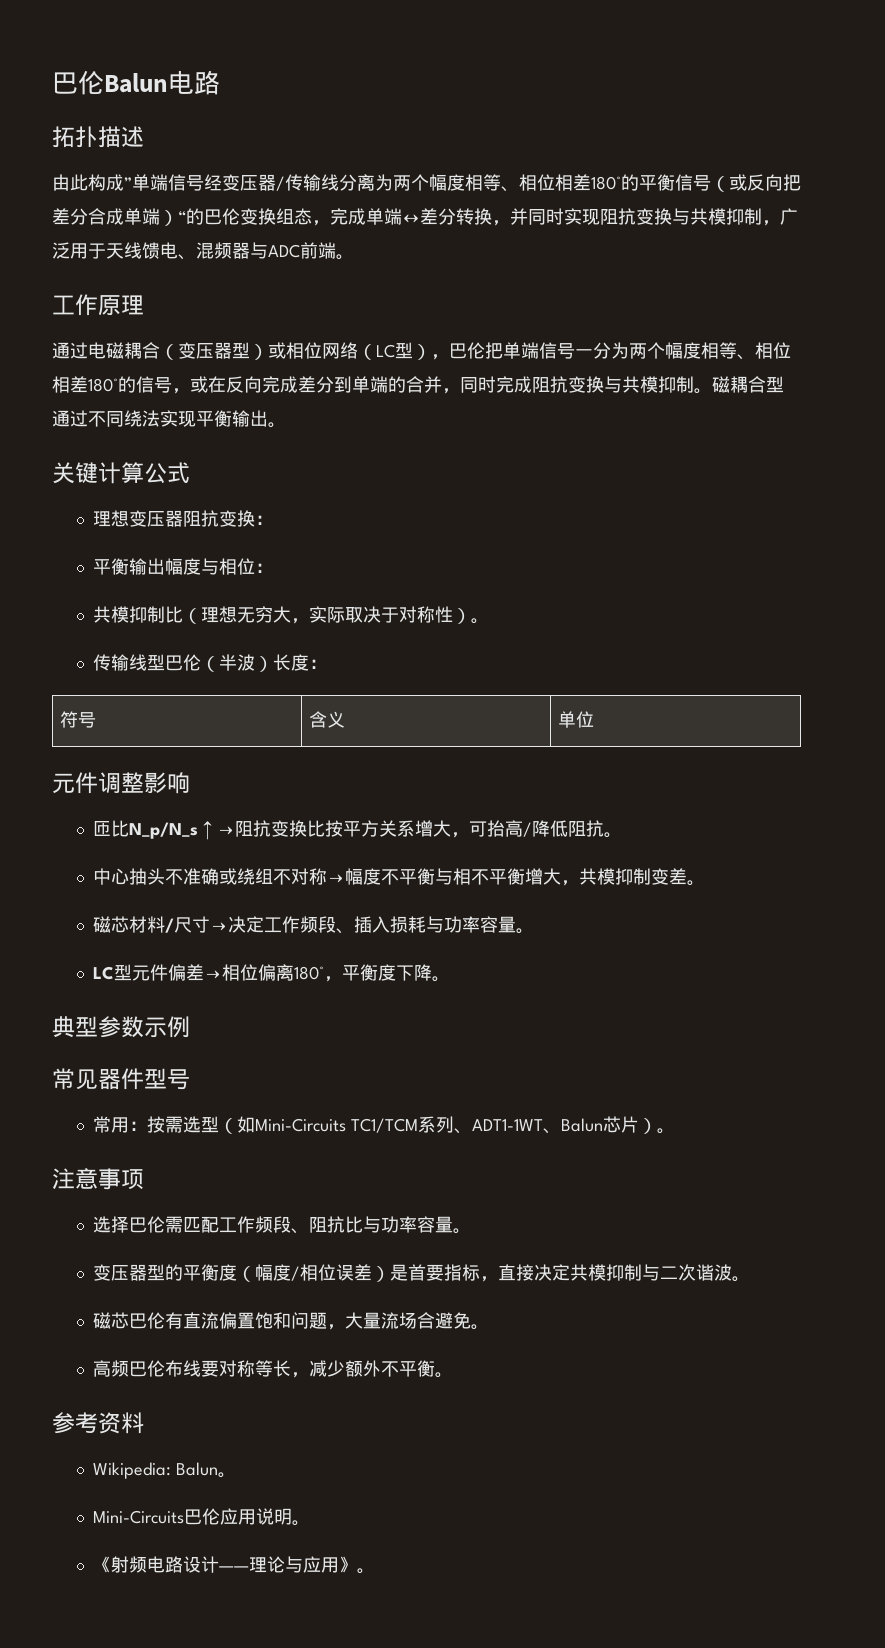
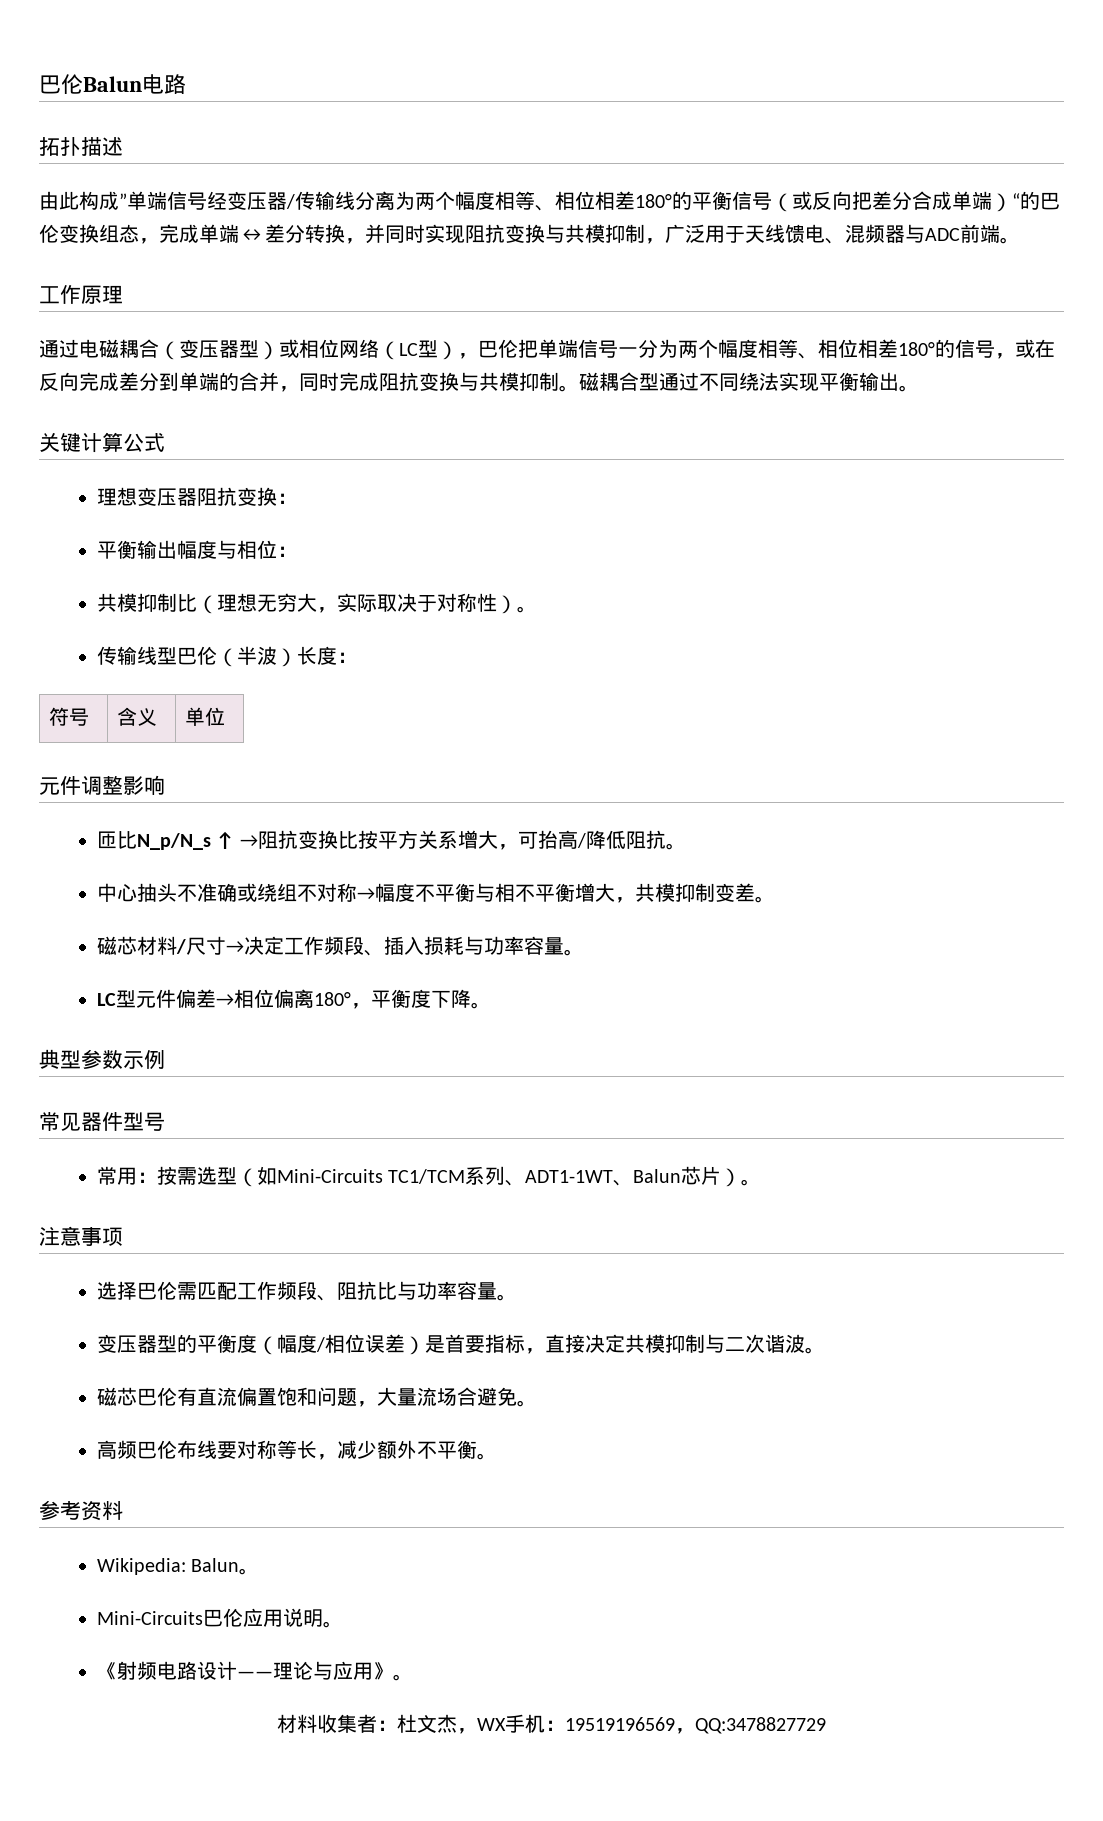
(376, 1571) none -> [277,1714,826,1734] // 材料收集者：杜文杰，WX手机：19519196569，QQ:3478827729

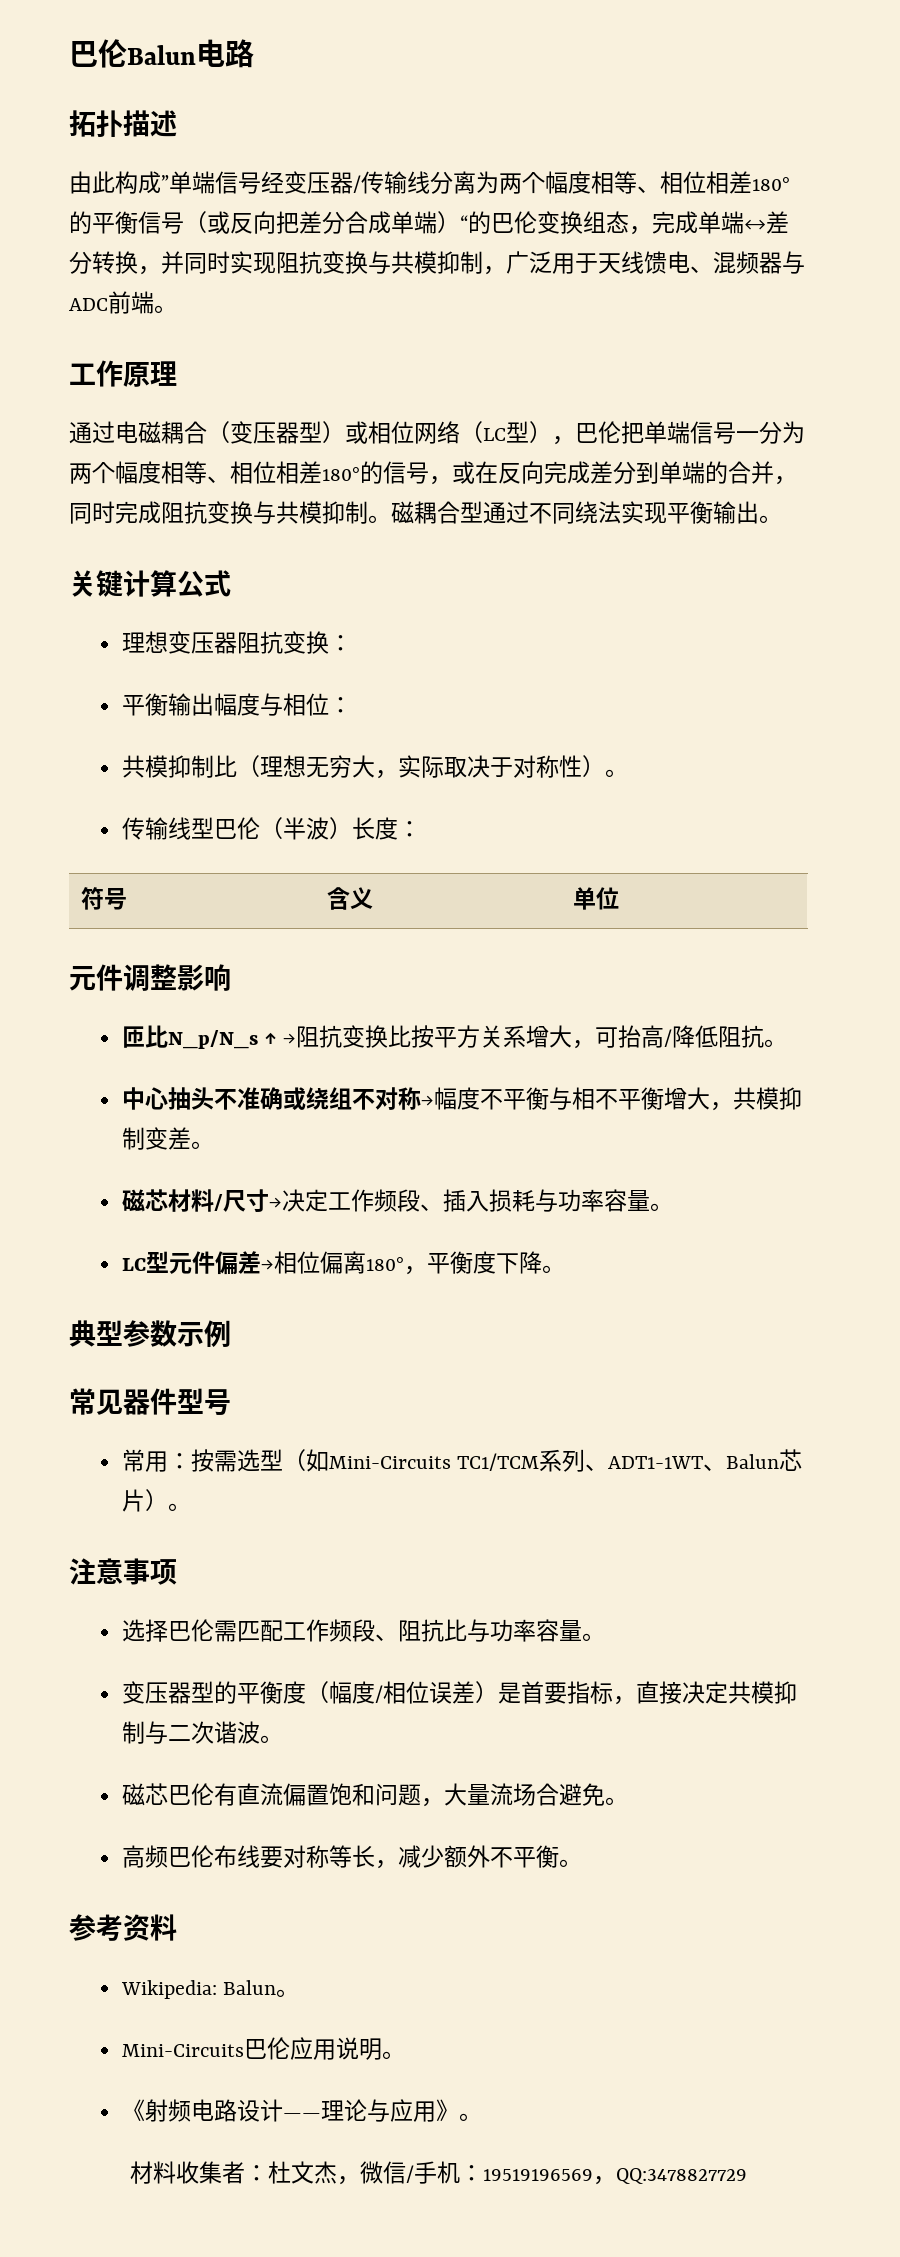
[477,1718,506,1731] WX -> [360,2161,414,2184] 微信/

